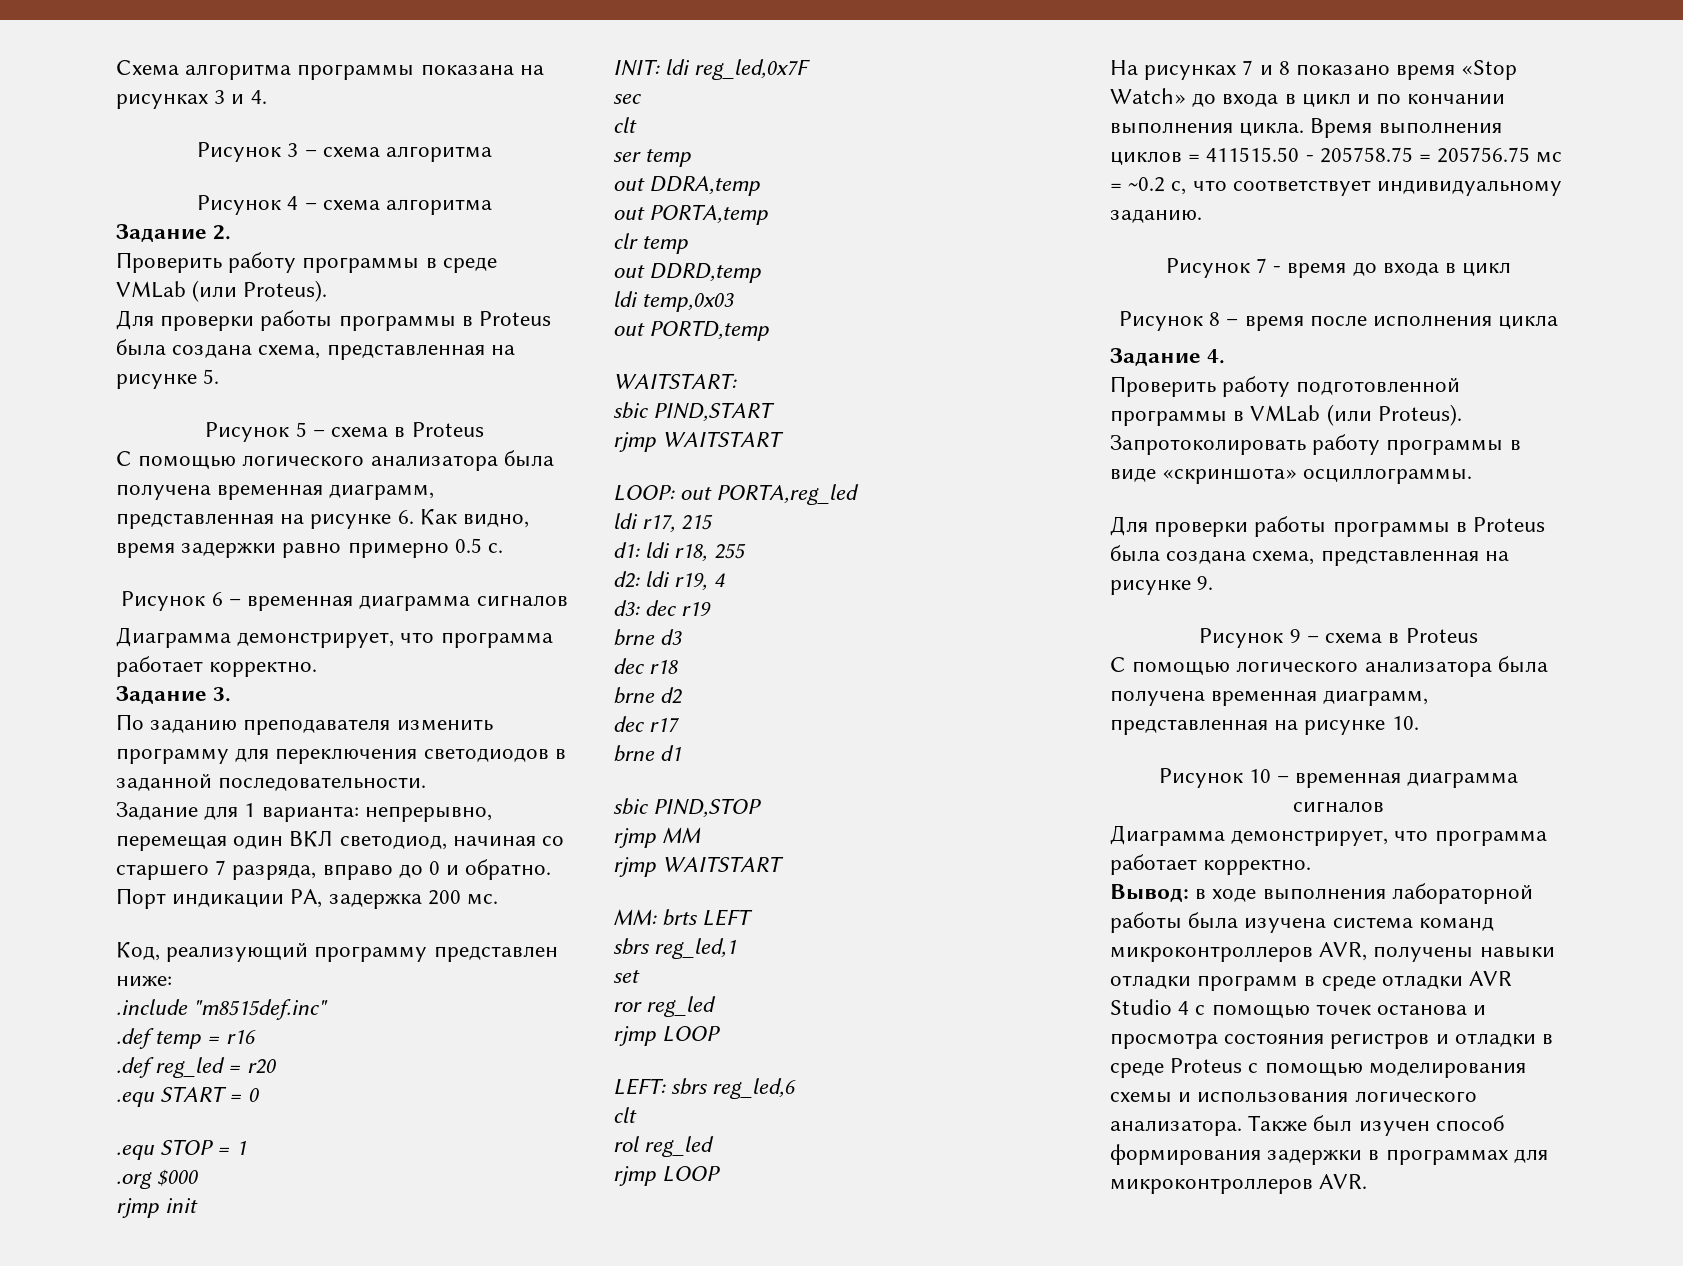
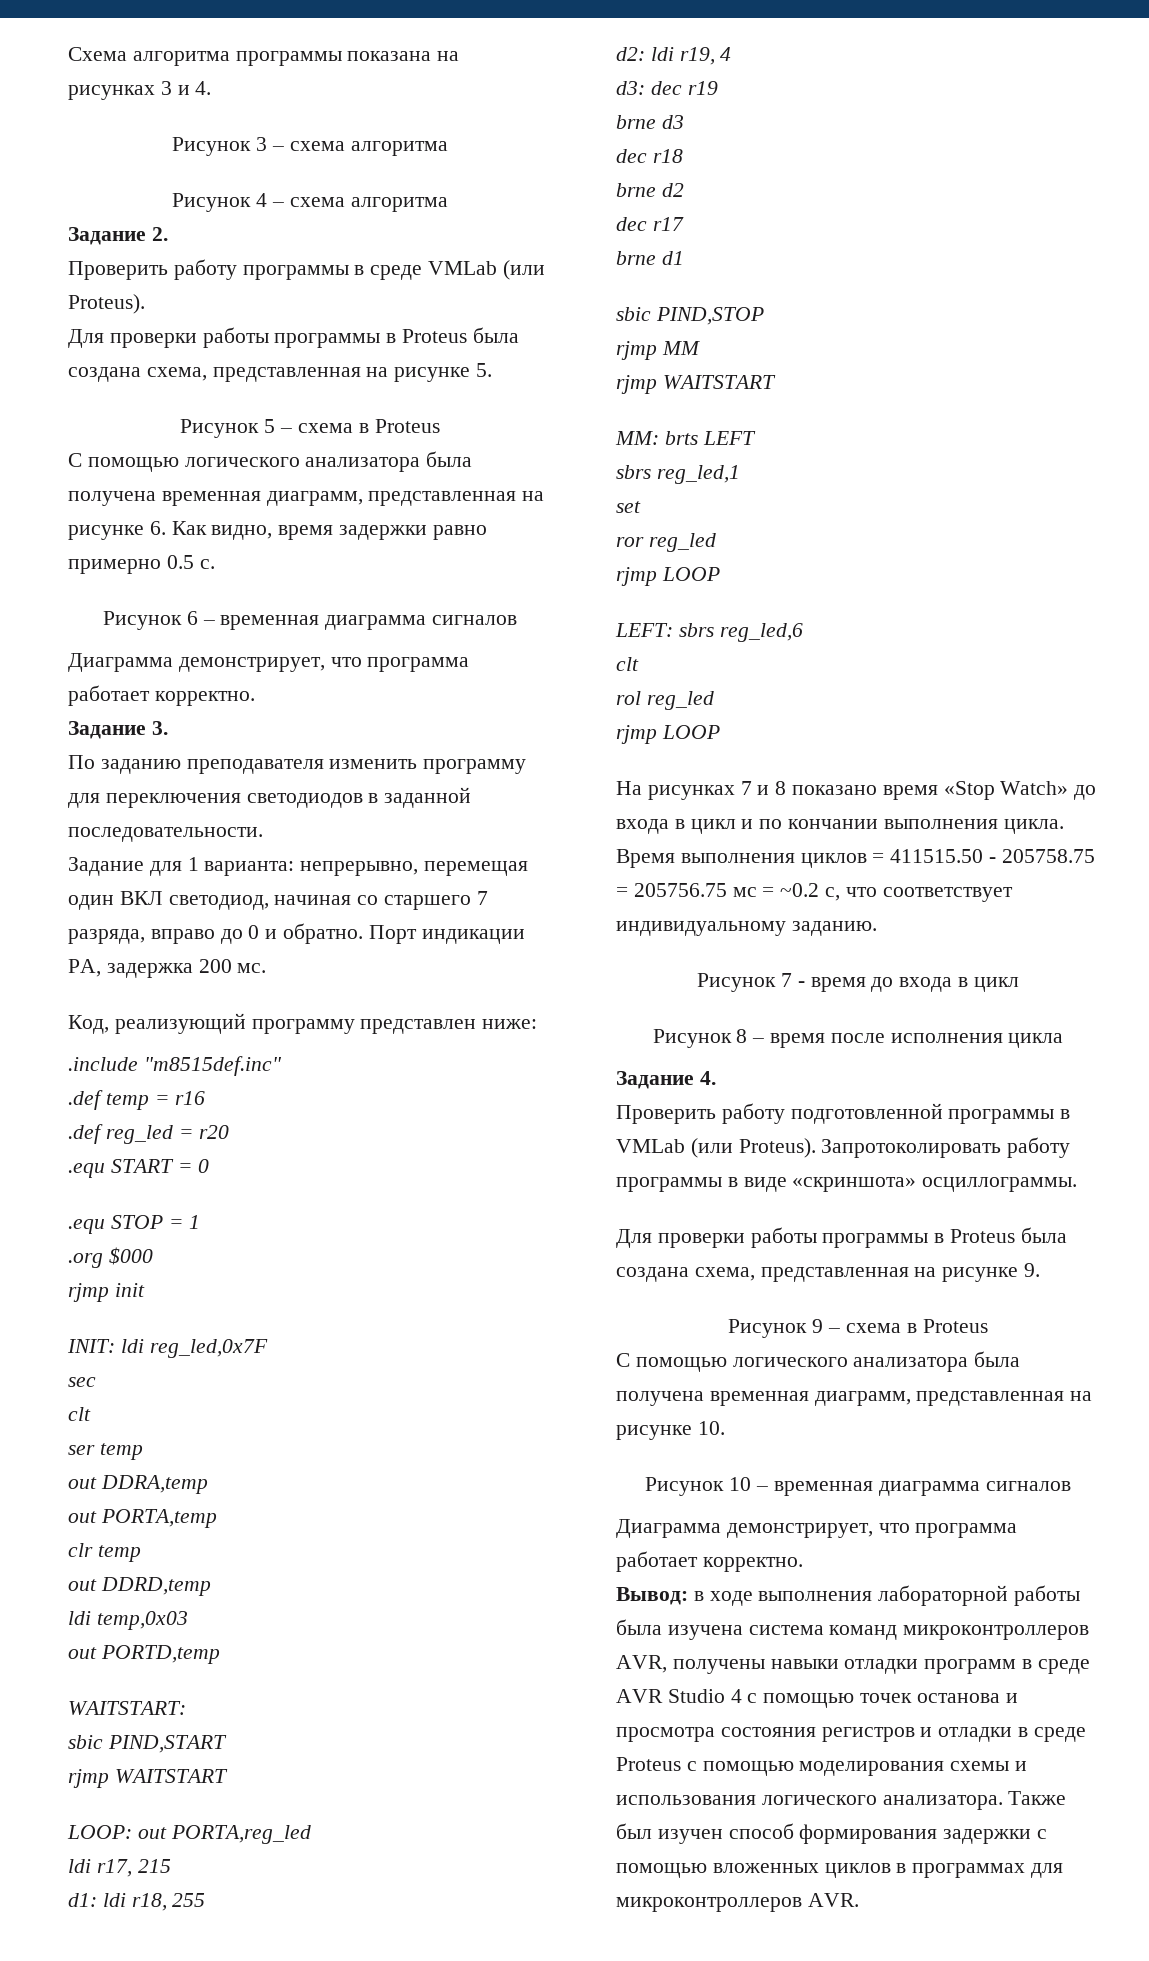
[1381,975,1463,989] отладки -> (1090, 1666) none
(1363, 1157) none -> [1037,1829,1048,1839] [616,1863,891,1878] с помощью вложенных циклов

